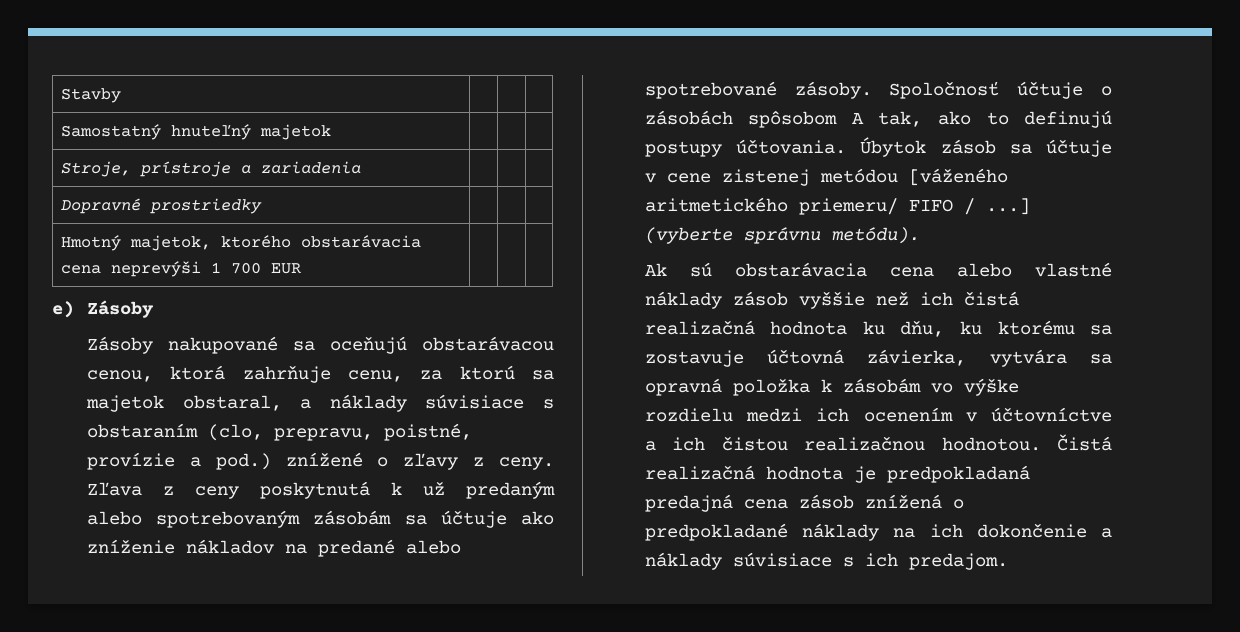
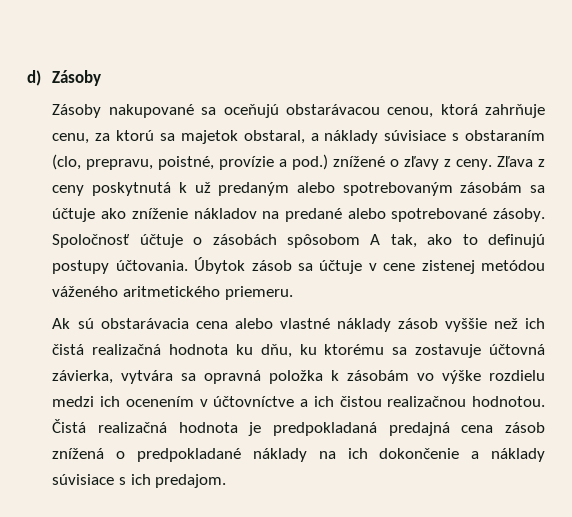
[61,88,122,103] [61,124,332,140] [61,161,362,177] [61,198,263,214] [61,235,422,251] [61,261,302,277] [52,301,74,318] Stavby | | | // Samostatný hnuteľný majetok | | | // Stroje, prístroje a zariadenia | | | // Dopravné prostriedky | | | // Hmotný majetok, ktorého obstarávacia cena neprevýši 1 700 EUR | | | // e) -> [27,70,41,86] d)
[908,168,1008,186] [644,197,1030,215] [644,227,920,244] [váženého aritmetického priemeru/ FIFO / ...] (vyberte správnu metódu). -> [52,286,293,300] váženého aritmetického priemeru.

